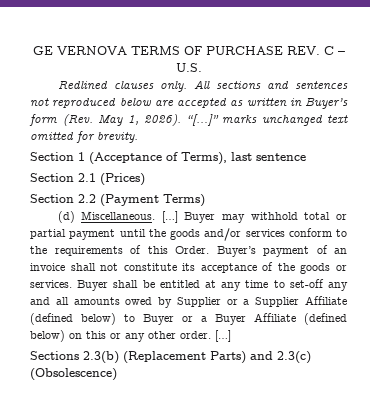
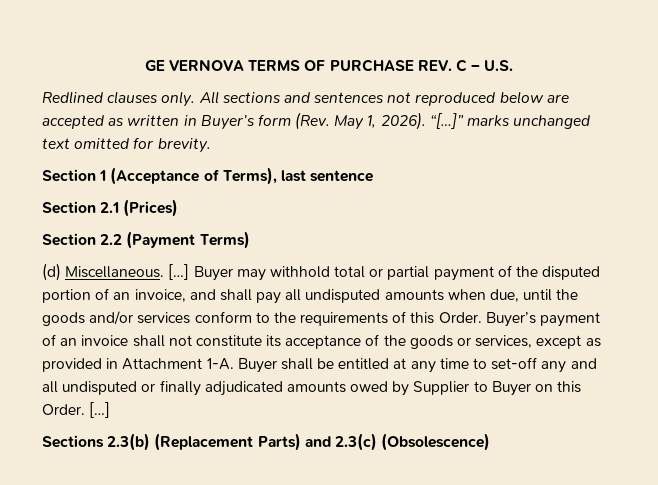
(116, 234) none -> [497,265,601,280] [42,288,520,304] of the disputed portion of an invoice, and shall pay all undisputed amounts when due,
[30,280,72,288] services. -> [475,335,601,349] [42,358,234,372] services, except as provided in Attachment 1-A.
[73,296,347,308] [30,313,347,325] [30,330,211,342] amounts owed by Supplier or a Supplier Affiliate (defined below) to Buyer or a Buyer Affiliate (defined below) on this or any other order. -> [62,380,582,396] [42,404,85,415] undisputed or finally adjudicated amounts owed by Supplier to Buyer on this Order.

